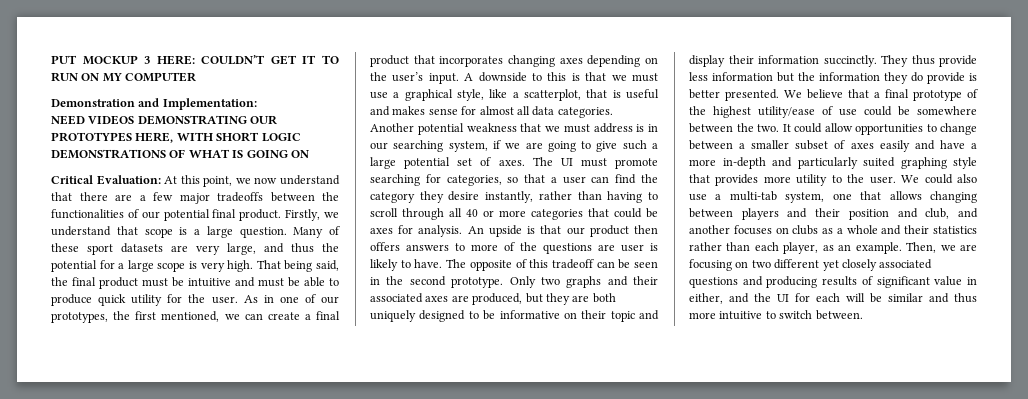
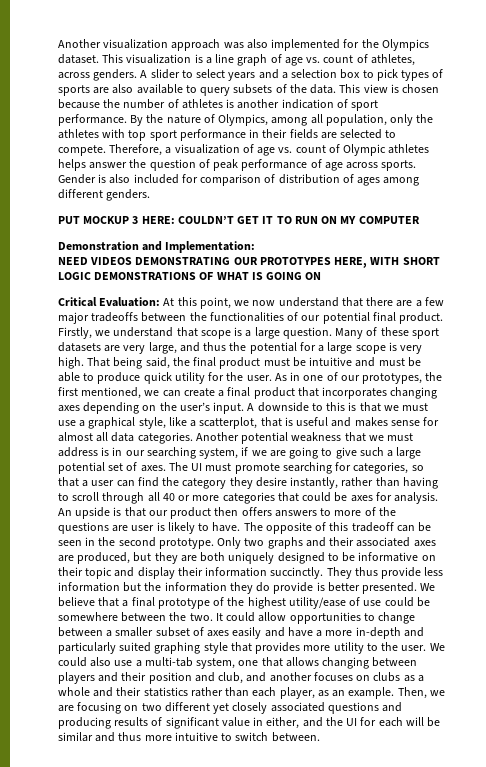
(51, 59) none -> [58,39,429,51] [58,54,415,66] [58,69,444,81] [58,84,440,96] [58,99,379,111] [58,114,434,126] [58,129,397,141] [58,144,430,156] [58,159,417,171] [58,174,420,186] [58,189,151,201] Another visualization approach was also implemented for the Olympics dataset. This visualization is a line graph of age vs. count of athletes, across genders. A slider to select years and a selection box to pick types of sports are also available to query subsets of the data. This view is chosen because the number of athletes is another indication of sport performance. By the nature of Olympics, among all population, only the athletes with top sport performance in their fields are selected to compete. Therefore, a visualization of age vs. count of Olympic athletes helps answer the question of peak performance of age across sports. Gender is also included for comparison of distribution of ages among different genders. //

